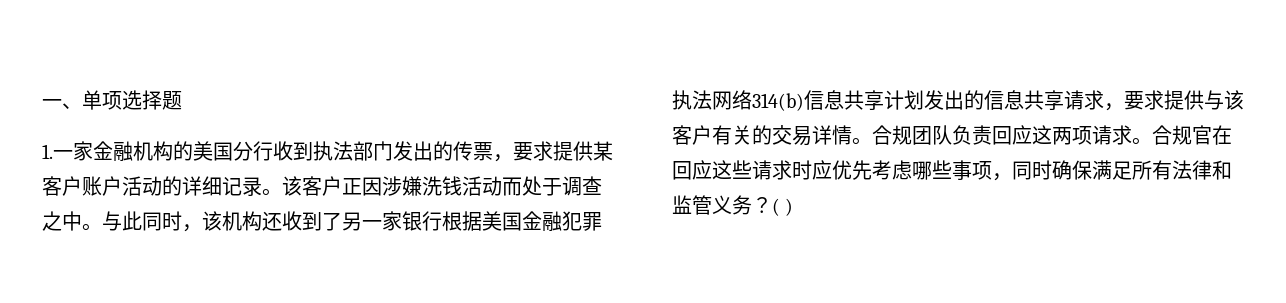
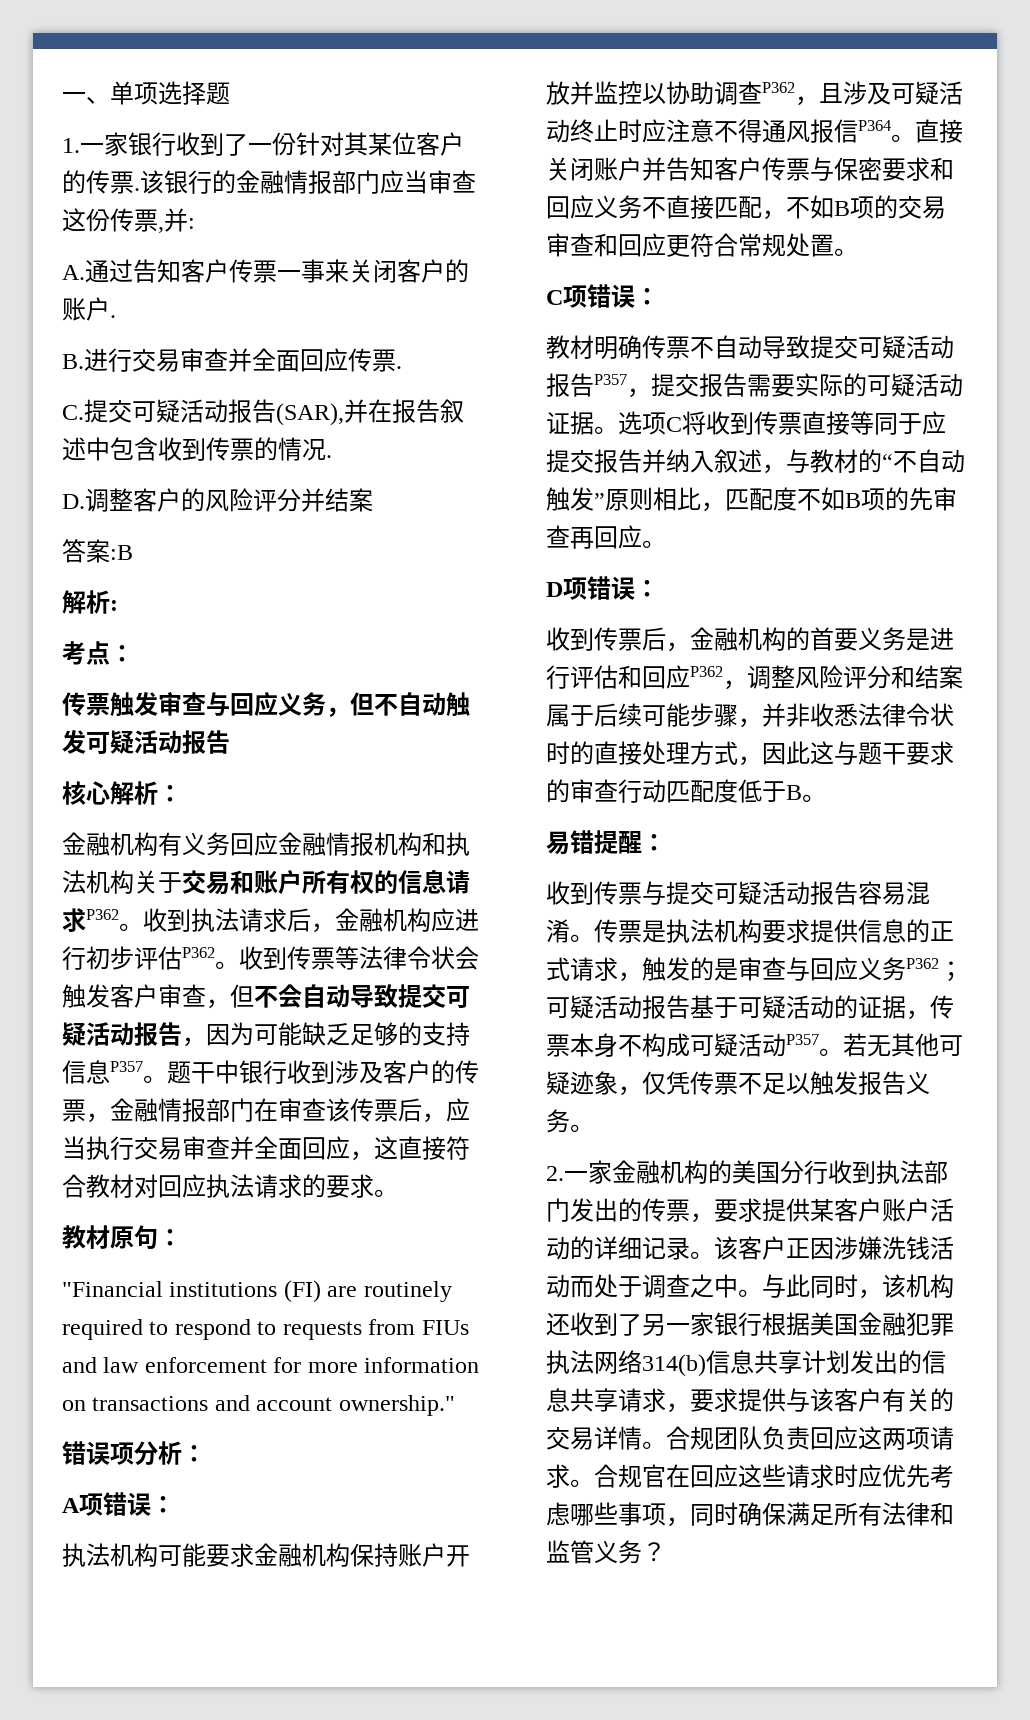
(93, 151) none -> [128,132,464,156] [62,170,476,194] [62,208,195,233] [62,259,469,283] [62,297,116,321] [62,348,402,372] [62,399,464,426] [62,437,332,461] [62,488,373,512] [62,539,133,563] [62,590,118,614] [62,641,134,665] [62,692,470,717] [62,730,230,754] [62,781,182,805] [62,832,470,856] [62,869,470,895] [62,908,119,932] [119,908,479,933] [62,946,215,970] [215,946,479,970] [62,984,470,1009] [62,1022,470,1047] [62,1060,143,1084] [143,1060,479,1084] [62,1098,470,1123] [62,1136,470,1161] [62,1174,398,1198] [62,1225,182,1249] [62,1280,452,1303] [62,1319,469,1340] [62,1357,480,1373] [62,1395,455,1416] [62,1441,206,1466] [62,1492,175,1516] [62,1543,470,1567] [546,81,795,105] [795,81,963,106] [546,119,891,143] [891,119,963,143] [546,157,954,181] [546,195,946,220] [546,233,858,257] [546,284,659,308] [546,335,954,359] [546,373,627,397] [627,373,963,398] [546,411,946,435] [546,449,965,474] [546,487,957,512] [546,525,666,549] [546,576,659,600] [546,627,954,652] [546,665,723,689] [723,665,963,690] [546,703,954,728] [546,741,954,766] [546,779,826,803] [546,830,666,855] [546,881,930,905] [546,919,954,943] [546,957,963,982] [546,995,954,1020] [546,1033,819,1057] [819,1033,963,1057] [546,1071,930,1096] [546,1109,594,1133] [546,1160,612,1184] 银行收到了一份针对其某位客户的传票.该银行的金融情报部门应当审查这份传票,并: // A.通过告知客户传票一事来关闭客户的账户. // B.进行交易审查并全面回应传票. // C.提交可疑活动报告(SAR),并在报告叙述中包含收到传票的情况. // D.调整客户的风险评分并结案 // 答案:B // 解析: // 考点： // 传票触发审查与回应义务，但不自动触发可疑活动报告 // 核心解析： // 金融机构有义务回应金融情报机构和执法机构关于交易和账户所有权的信息请求P362。收到执法请求后，金融机构应进行初步评估P362。收到传票等法律令状会触发客户审查，但不会自动导致提交可疑活动报告，因为可能缺乏足够的支持信息P357。题干中银行收到涉及客户的传票，金融情报部门在审查该传票后，应当执行交易审查并全面回应，这直接符合教材对回应执法请求的要求。 // 教材原句： // "Financial institutions (FI) are routinely required to respond to requests from FIUs and law enforcement for more information on transactions and account ownership." // 错误项分析： // A项错误： // 执法机构可能要求金融机构保持账户开放并监控以协助调查P362，且涉及可疑活动终止时应注意不得通风报信P364。直接关闭账户并告知客户传票与保密要求和回应义务不直接匹配，不如B项的交易审查和回应更符合常规处置。 // C项错误： // 教材明确传票不自动导致提交可疑活动报告P357，提交报告需要实际的可疑活动证据。选项C将收到传票直接等同于应提交报告并纳入叙述，与教材的“不自动触发”原则相比，匹配度不如B项的先审查再回应。 // D项错误： // 收到传票后，金融机构的首要义务是进行评估和回应P362，调整风险评分和结案属于后续可能步骤，并非收悉法律令状时的直接处理方式，因此这与题干要求的审查行动匹配度低于B。 // 易错提醒： // 收到传票与提交可疑活动报告容易混淆。传票是执法机构要求提供信息的正式请求，触发的是审查与回应义务P362；可疑活动报告基于可疑活动的证据，传票本身不构成可疑活动P357。若无其他可疑迹象，仅凭传票不足以触发报告义务。 // 2.一家
[772,198,794,216] ( ) -> (666, 1552) none

